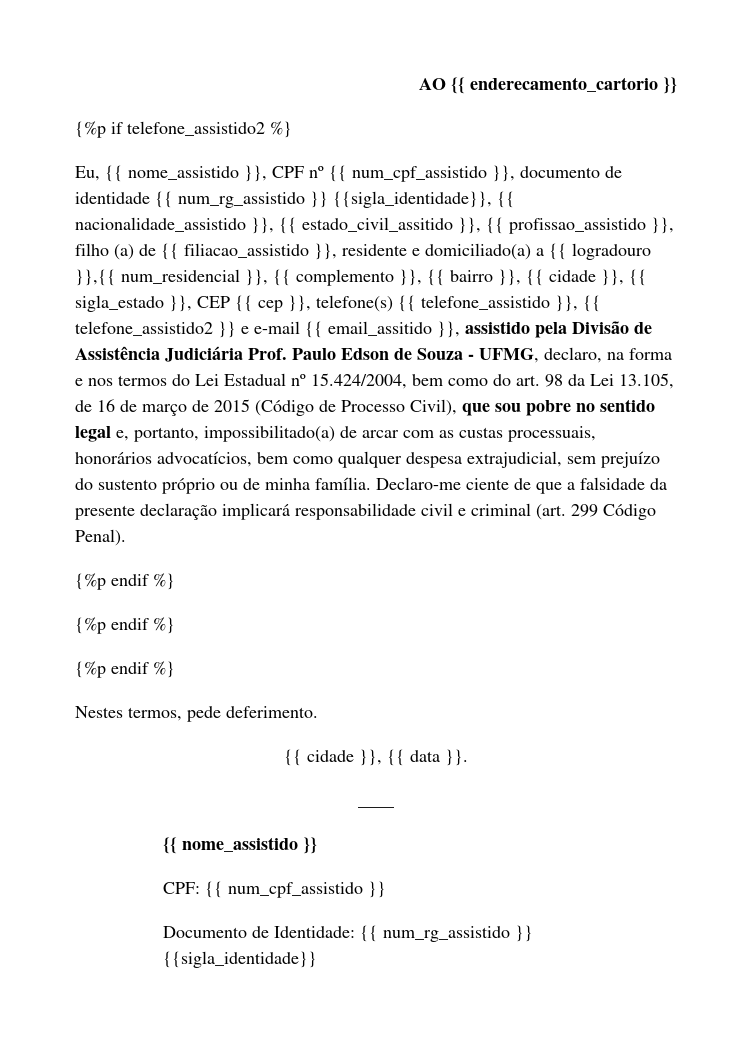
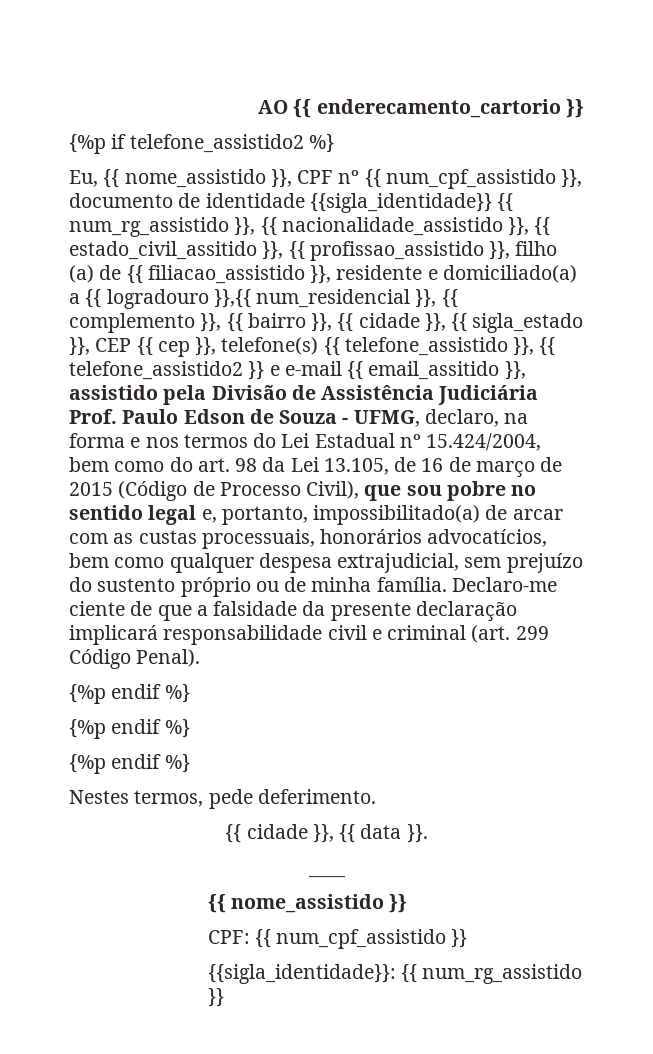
[155,191,492,208] {{ num_rg_assistido }} {{sigla_identidade}}, -> [309,193,514,213] [69,217,256,237] {{sigla_identidade}} {{ num_rg_assistido }},
[162,925,533,942] [162,951,317,968] Documento de Identidade: {{ num_rg_assistido }} {{sigla_identidade}} -> [207,964,583,984] [207,988,224,1007] {{sigla_identidade}}: {{ num_rg_assistido }}

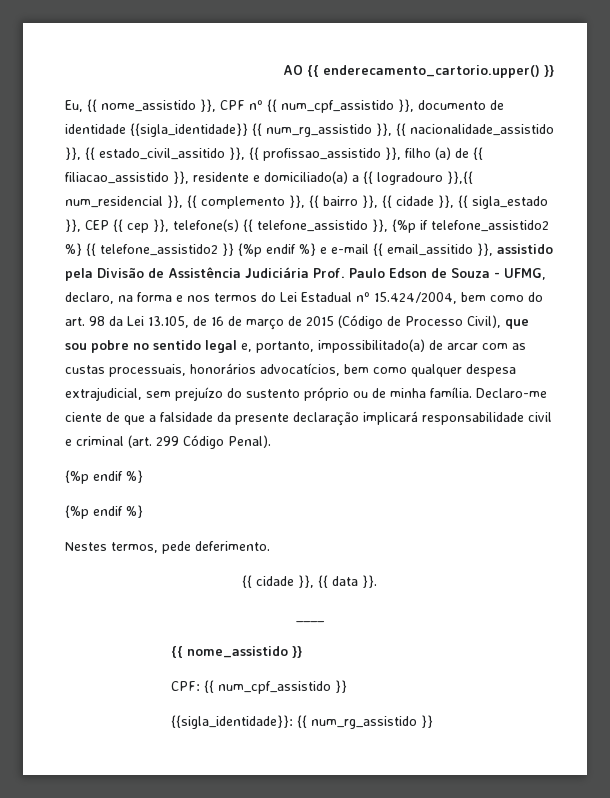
[316,99,584,118] [69,134,334,154] enderecamento_cartorio }} // {%p if telefone_assistido2 %} -> [323,65,554,78] enderecamento_cartorio.upper() }}
[539,337,556,356] [69,361,265,380] {{ telefone_assistido2 }} -> [392,219,549,233] [65,243,316,257] {%p if telefone_assistido2 %} {{ telefone_assistido2 }} {%p endif %}
[69,754,190,774] // {%p endif %} -> (143, 511) none

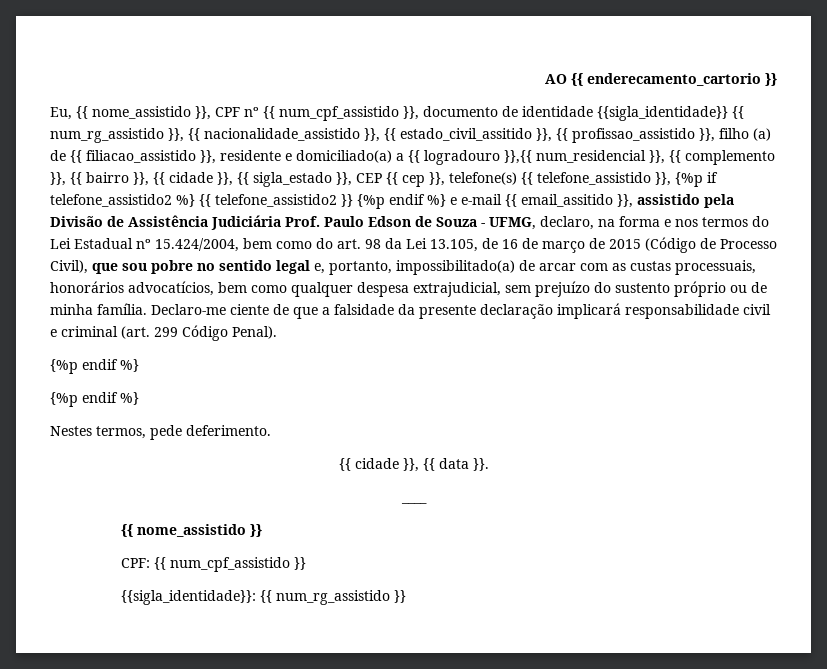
[323,65,540,78] enderecamento_cartorio.upper() -> [587,73,761,86] enderecamento_cartorio

